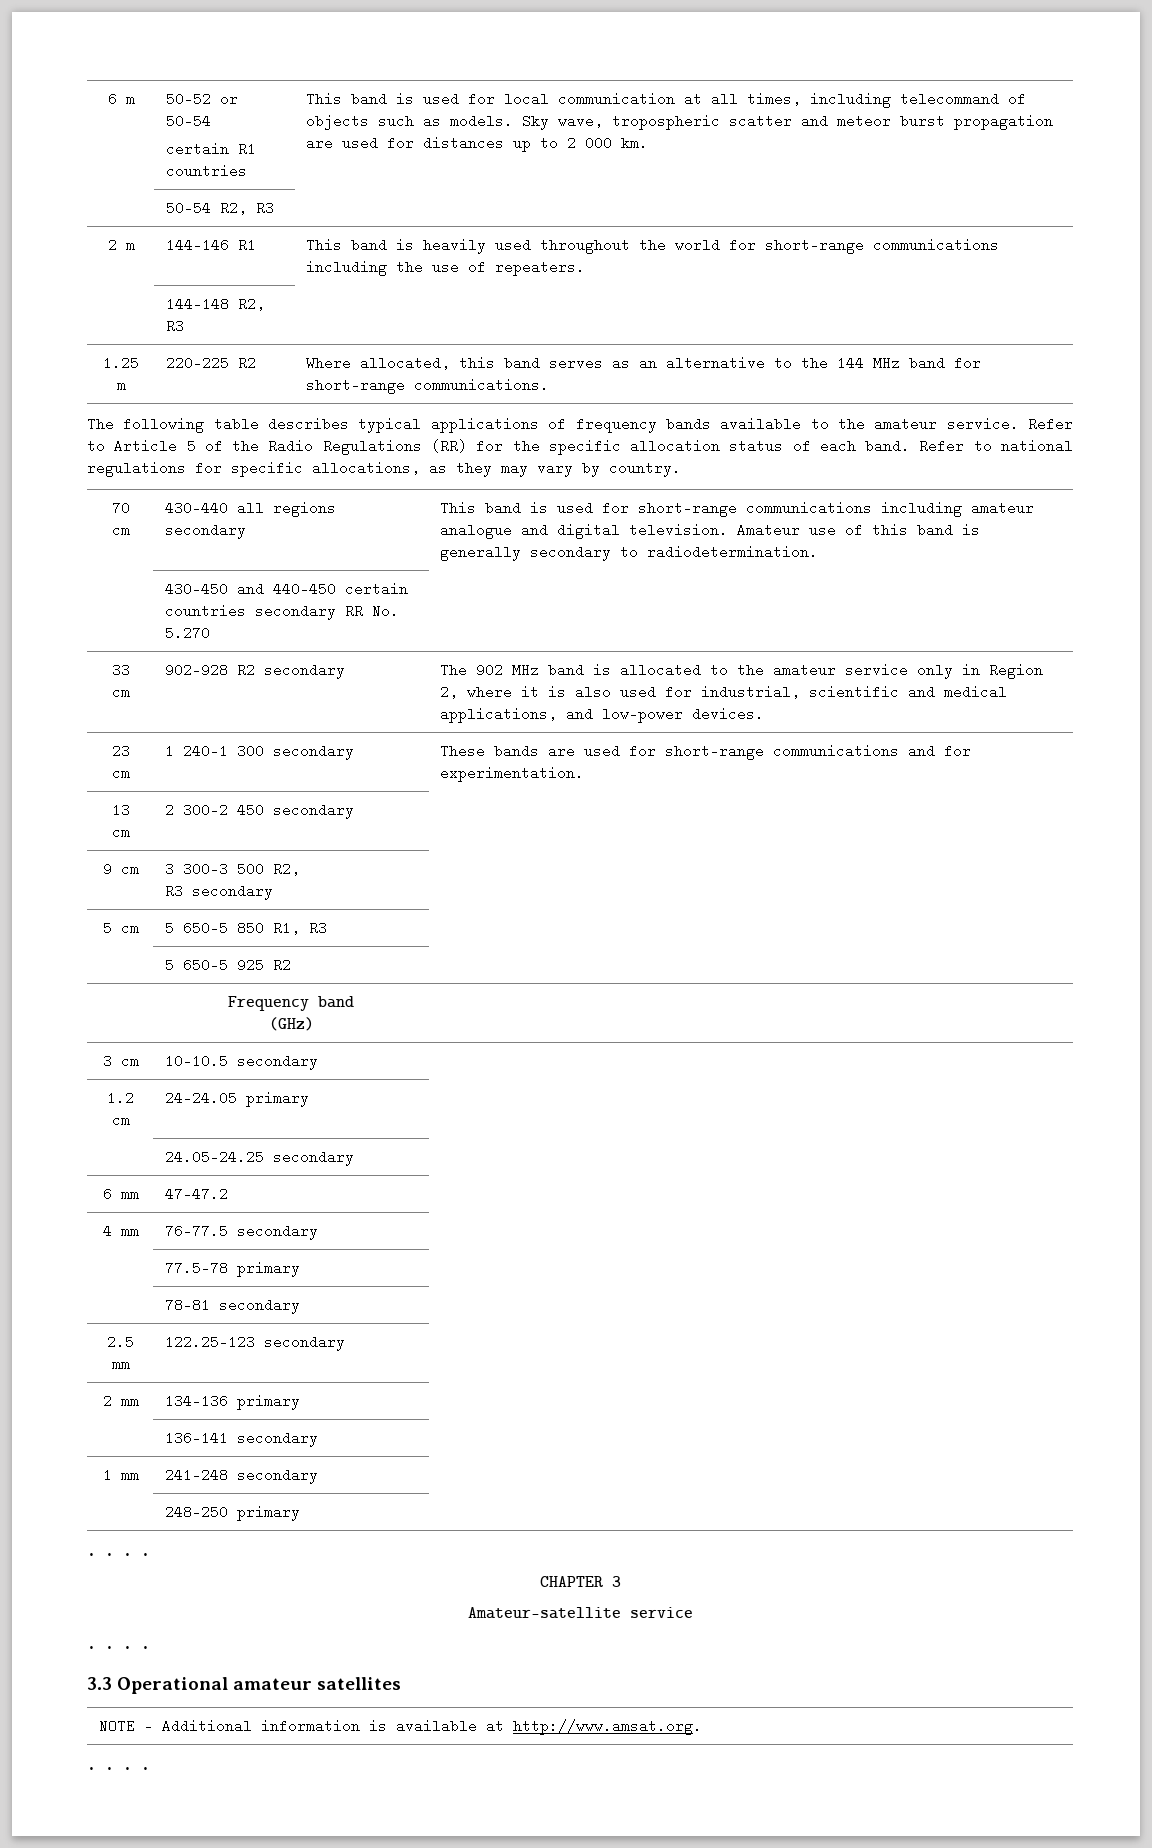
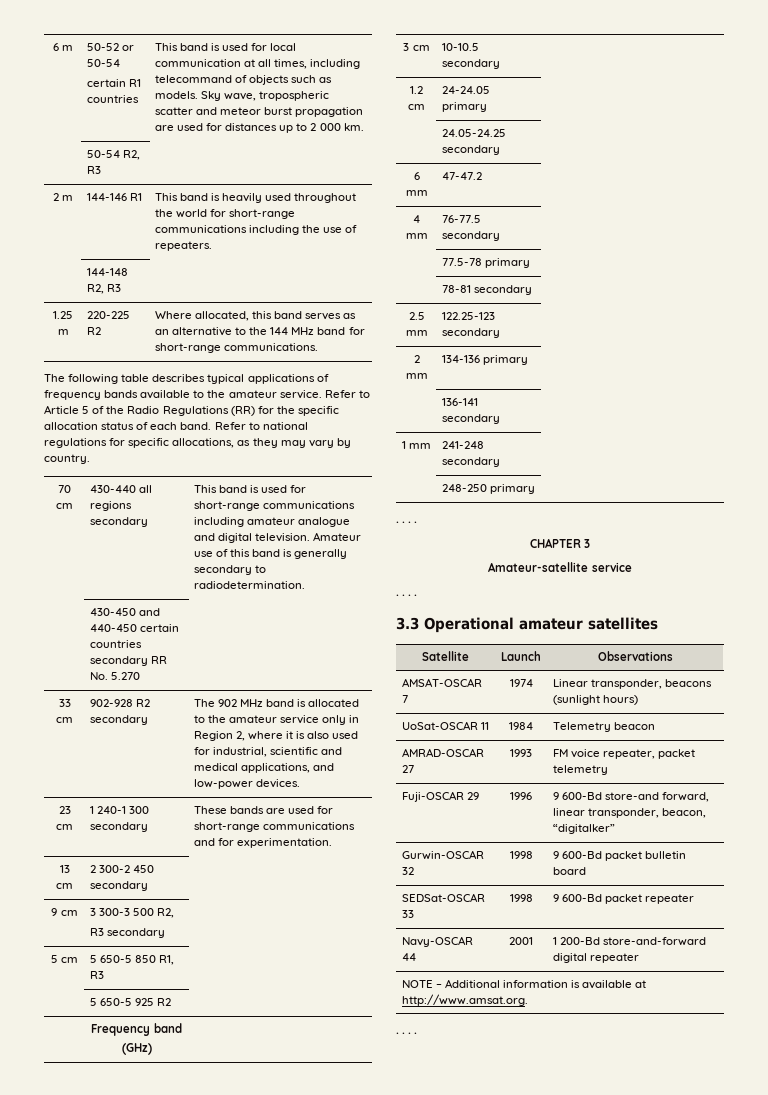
(402, 1683) none -> [422,651,469,661] [501,651,541,661] [598,651,673,661] [401,678,482,687] [401,695,408,703] [509,679,533,687] [552,679,712,689] [552,695,638,705] [401,721,489,730] [509,722,533,730] [552,722,655,732] [401,748,484,757] [401,765,414,773] [510,749,532,757] [552,749,696,759] [552,765,608,775] [401,791,479,802] [510,792,532,800] [552,792,710,802] [552,808,706,818] [552,824,615,834] [401,850,484,860] [401,867,414,875] [509,851,533,859] [552,851,687,861] [552,867,586,875] [401,893,485,902] [401,910,414,918] [509,894,533,902] [552,894,695,904] [401,936,473,947] [401,953,416,961] [509,937,533,945] [552,937,706,946] [552,953,639,963] // Satellite | Launch | Observations // AMSAT-OSCAR 7 | 1974 | Linear transponder, beacons (sunlight hours) // UoSat-OSCAR 11 | 1984 | Telemetry beacon // AMRAD-OSCAR 27 | 1993 | FM voice repeater, packet telemetry // Fuji-OSCAR 29 | 1996 | 9 600-Bd store-and forward, linear transponder, beacon, “digitalker” // Gurwin-OSCAR 32 | 1998 | 9 600-Bd packet bulletin board // SEDSat-OSCAR 33 | 1998 | 9 600-Bd packet repeater // Navy-OSCAR 44 | 2001 | 1 200-Bd store-and-forward digital repeater

